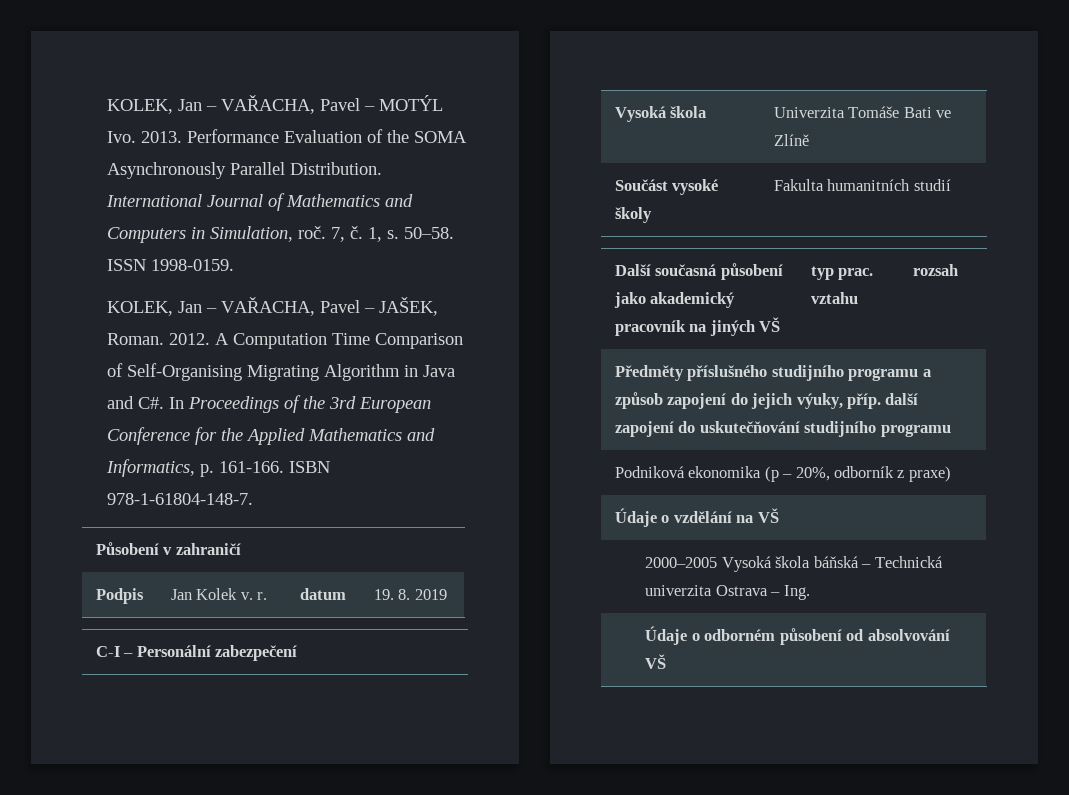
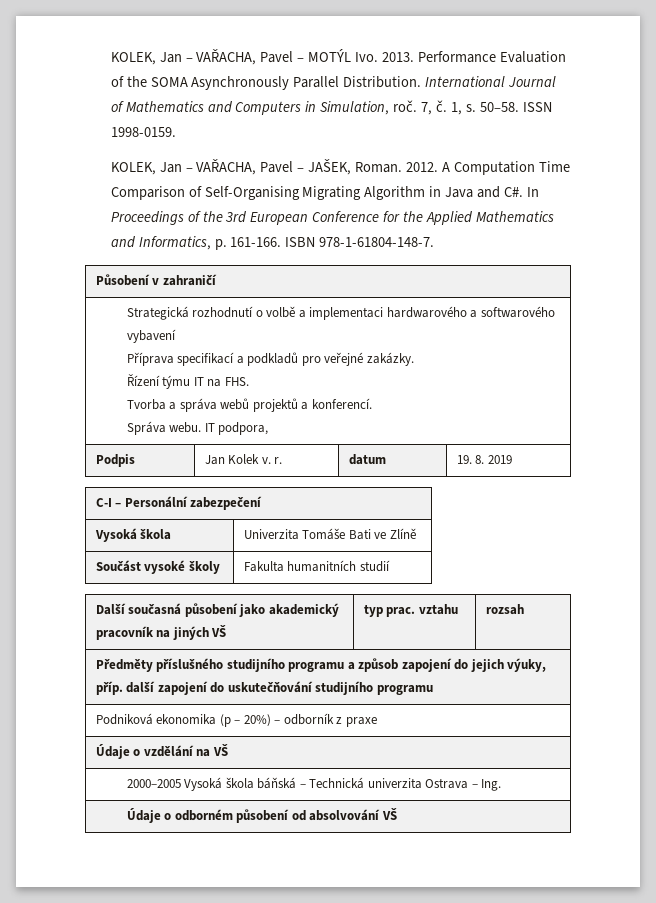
(241, 549) none -> [126,306,555,320] [126,329,176,343] [126,352,414,366] [126,374,249,389] [126,398,372,412] [126,421,269,435] // Strategická rozhodnutí o volbě a implementaci hardwarového a softwarového vybavení // Příprava specifikací a podkladů pro veřejné zakázky. // Řízení týmu IT na FHS. // Tvorba a správa webů projektů a konferencí. // Správa webu. IT podpora,
[795,467,830,481] 20%, -> [243,714,281,726] 20%) –
[908,466,951,482] praxe) -> [345,717,377,727] praxe

